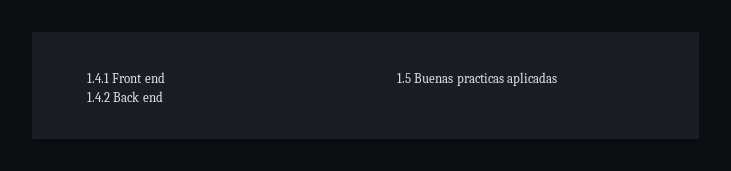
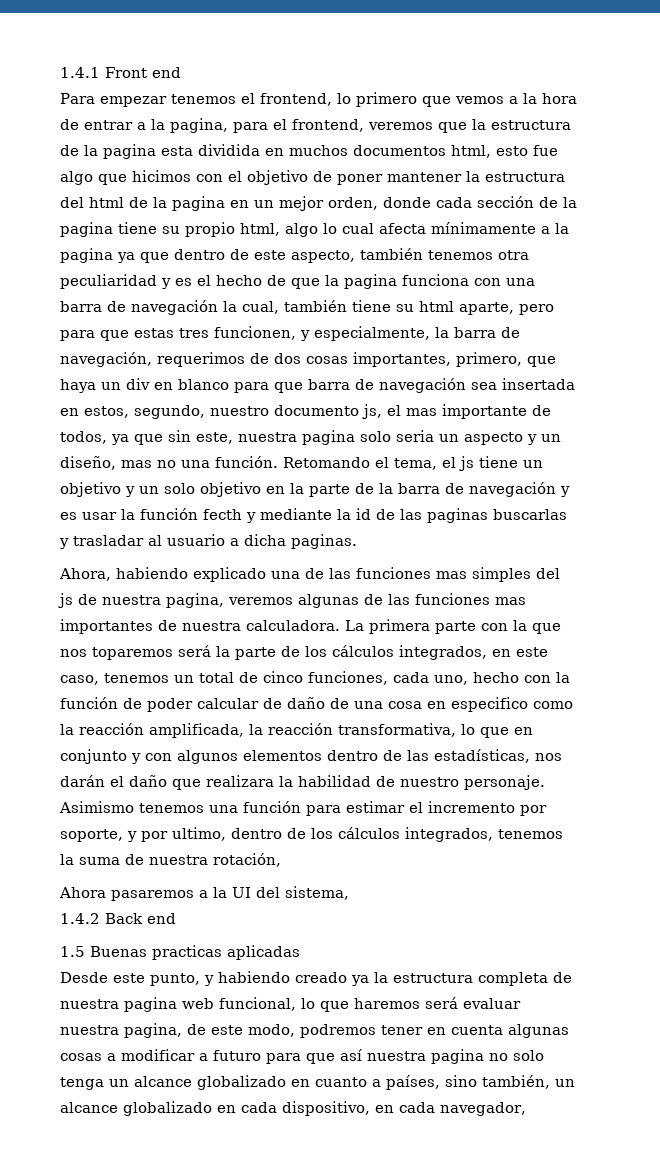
(165, 77) none -> [60,92,578,107] [60,118,572,133] [60,144,559,159] [60,170,566,185] [60,196,578,211] [60,222,570,237] [60,248,530,263] [60,274,536,289] [60,300,555,315] [60,326,521,341] [60,352,557,367] [60,378,576,393] [60,404,552,419] [60,430,562,445] [60,456,544,471] [60,482,571,497] [60,508,568,523] [59,534,358,549] [59,567,561,582] [58,593,527,608] [60,619,562,634] [60,645,549,660] [60,671,571,685] [60,697,574,712] [60,723,534,738] [60,749,563,764] [60,775,546,790] [59,801,548,816] [60,827,564,842] [60,853,282,867] [59,886,350,901] // Para empezar tenemos el frontend, lo primero que vemos a la hora de entrar a la pagina, para el frontend, veremos que la estructura de la pagina esta dividida en muchos documentos html, esto fue algo que hicimos con el objetivo de poner mantener la estructura del html de la pagina en un mejor orden, donde cada sección de la pagina tiene su propio html, algo lo cual afecta mínimamente a la pagina ya que dentro de este aspecto, también tenemos otra peculiaridad y es el hecho de que la pagina funciona con una barra de navegación la cual, también tiene su html aparte, pero para que estas tres funcionen, y especialmente, la barra de navegación, requerimos de dos cosas importantes, primero, que haya un div en blanco para que barra de navegación sea insertada en estos, segundo, nuestro documento js, el mas importante de todos, ya que sin este, nuestra pagina solo seria un aspecto y un diseño, mas no una función. Retomando el tema, el js tiene un objetivo y un solo objetivo en la parte de la barra de navegación y es usar la función fecth y mediante la id de las paginas buscarlas y trasladar al usuario a dicha paginas. // Ahora, habiendo explicado una de las funciones mas simples del js de nuestra pagina, veremos algunas de las funciones mas importantes de nuestra calculadora. La primera parte con la que nos toparemos será la parte de los cálculos integrados, en este caso, tenemos un total de cinco funciones, cada uno, hecho con la función de poder calcular de daño de una cosa en especifico como la reacción amplificada, la reacción transformativa, lo que en conjunto y con algunos elementos dentro de las estadísticas, nos darán el daño que realizara la habilidad de nuestro personaje. Asimismo tenemos una función para estimar el incremento por soporte, y por ultimo, dentro de los cálculos integrados, tenemos la suma de nuestra rotación, // Ahora pasaremos a la UI del sistema,
(558, 79) none -> [60,971,573,986] [60,997,522,1012] [60,1023,570,1038] [60,1049,545,1064] [60,1075,576,1090] [60,1101,527,1116] // Desde este punto, y habiendo creado ya la estructura completa de nuestra pagina web funcional, lo que haremos será evaluar nuestra pagina, de este modo, podremos tener en cuenta algunas cosas a modificar a futuro para que así nuestra pagina no solo tenga un alcance globalizado en cuanto a países, sino también, un alcance globalizado en cada dispositivo, en cada navegador,

